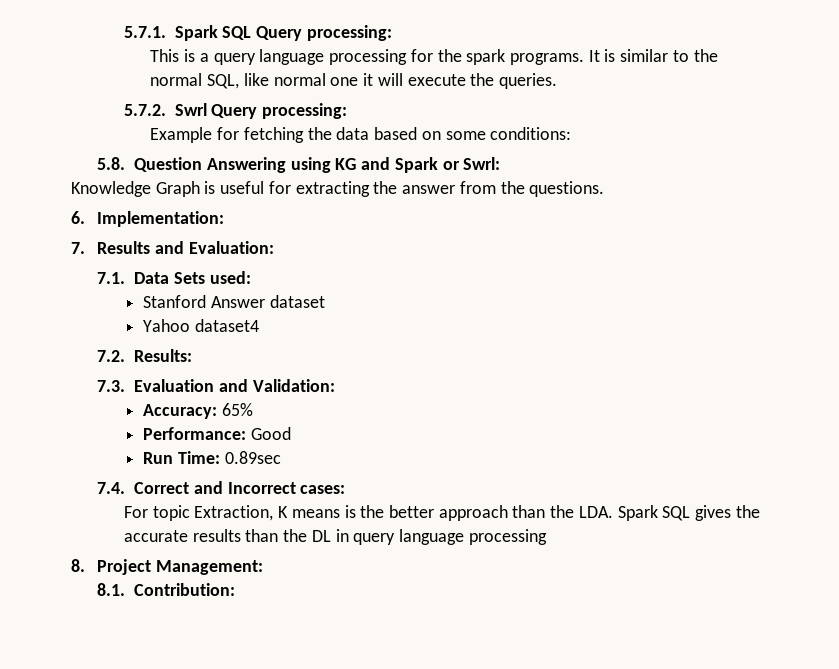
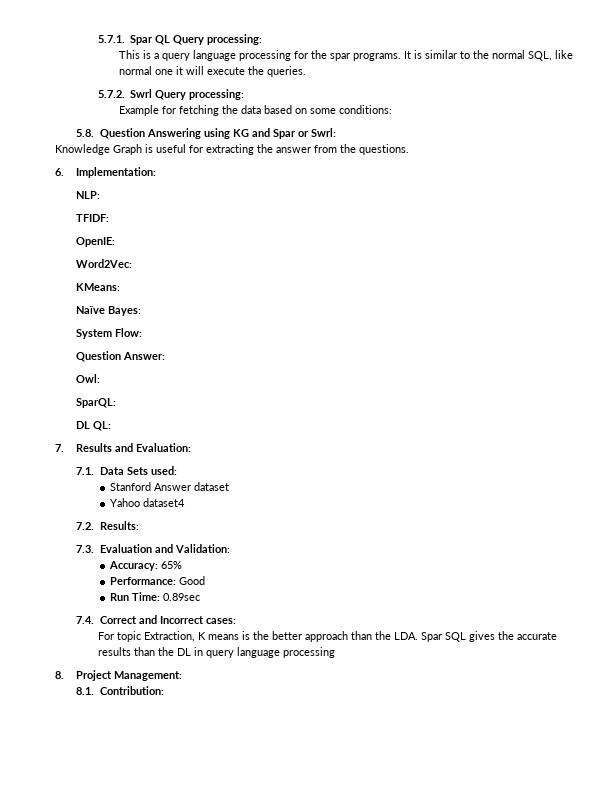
[174,25,252,41] Spark SQL -> [130,35,171,45] Spar QL
[466,49,506,65] spark -> [329,53,350,61] spar
[394,157,438,173] Spark -> [272,129,296,139] Spar
(225, 219) none -> [76,191,101,199] [76,214,110,222] [76,237,116,247] [76,259,133,268] [76,283,121,291] [76,306,142,316] [76,328,143,339] [76,351,166,362] [76,374,101,383] [76,398,117,408] [76,421,112,431] // NLP: // TFIDF: // OpenIE: // Word2Vec: // KMeans: // Naïve Bayes: // System Flow: // Question Answer: // Owl: // SparQL: // DL QL:
[617,505,658,521] Spark -> [420,632,442,642] Spar

